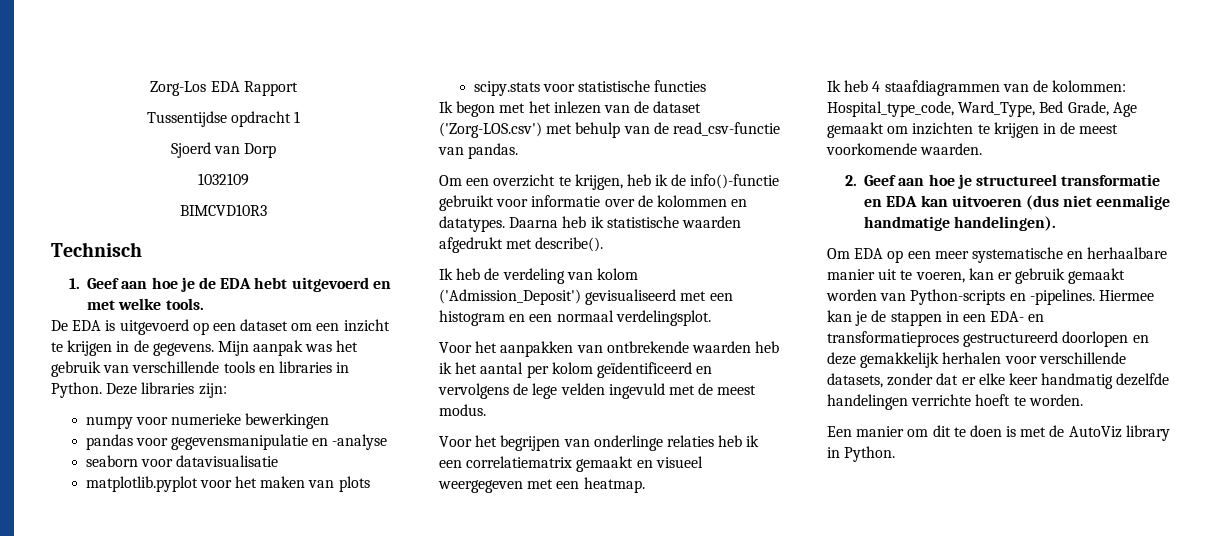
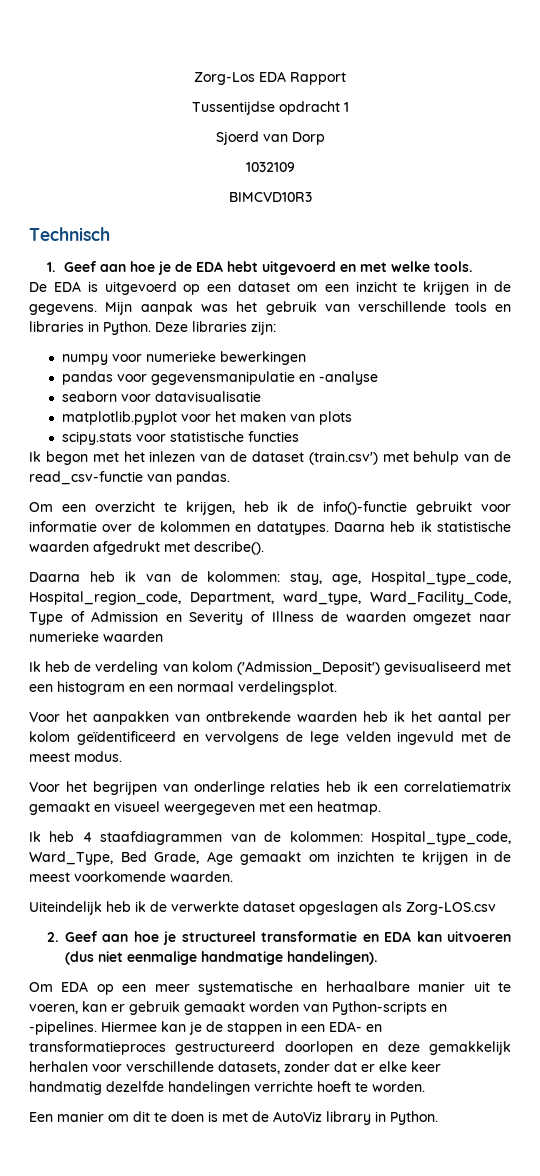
[439,122,542,138] ('Zorg-LOS.csv') -> [308,451,378,465] (train.csv')
(604, 244) none -> [29,571,511,585] [29,591,511,605] [29,611,512,625] [29,631,163,642] // Daarna heb ik van de kolommen: stay, age, Hospital_type_code, Hospital_region_code, Department, ward_type, Ward_Facility_Code, Type of Admission en Severity of Illness de waarden omgezet naar numerieke waarden
(983, 149) none -> [29,901,496,915] // Uiteindelijk heb ik de verwerkte dataset opgeslagen als Zorg-LOS.csv

